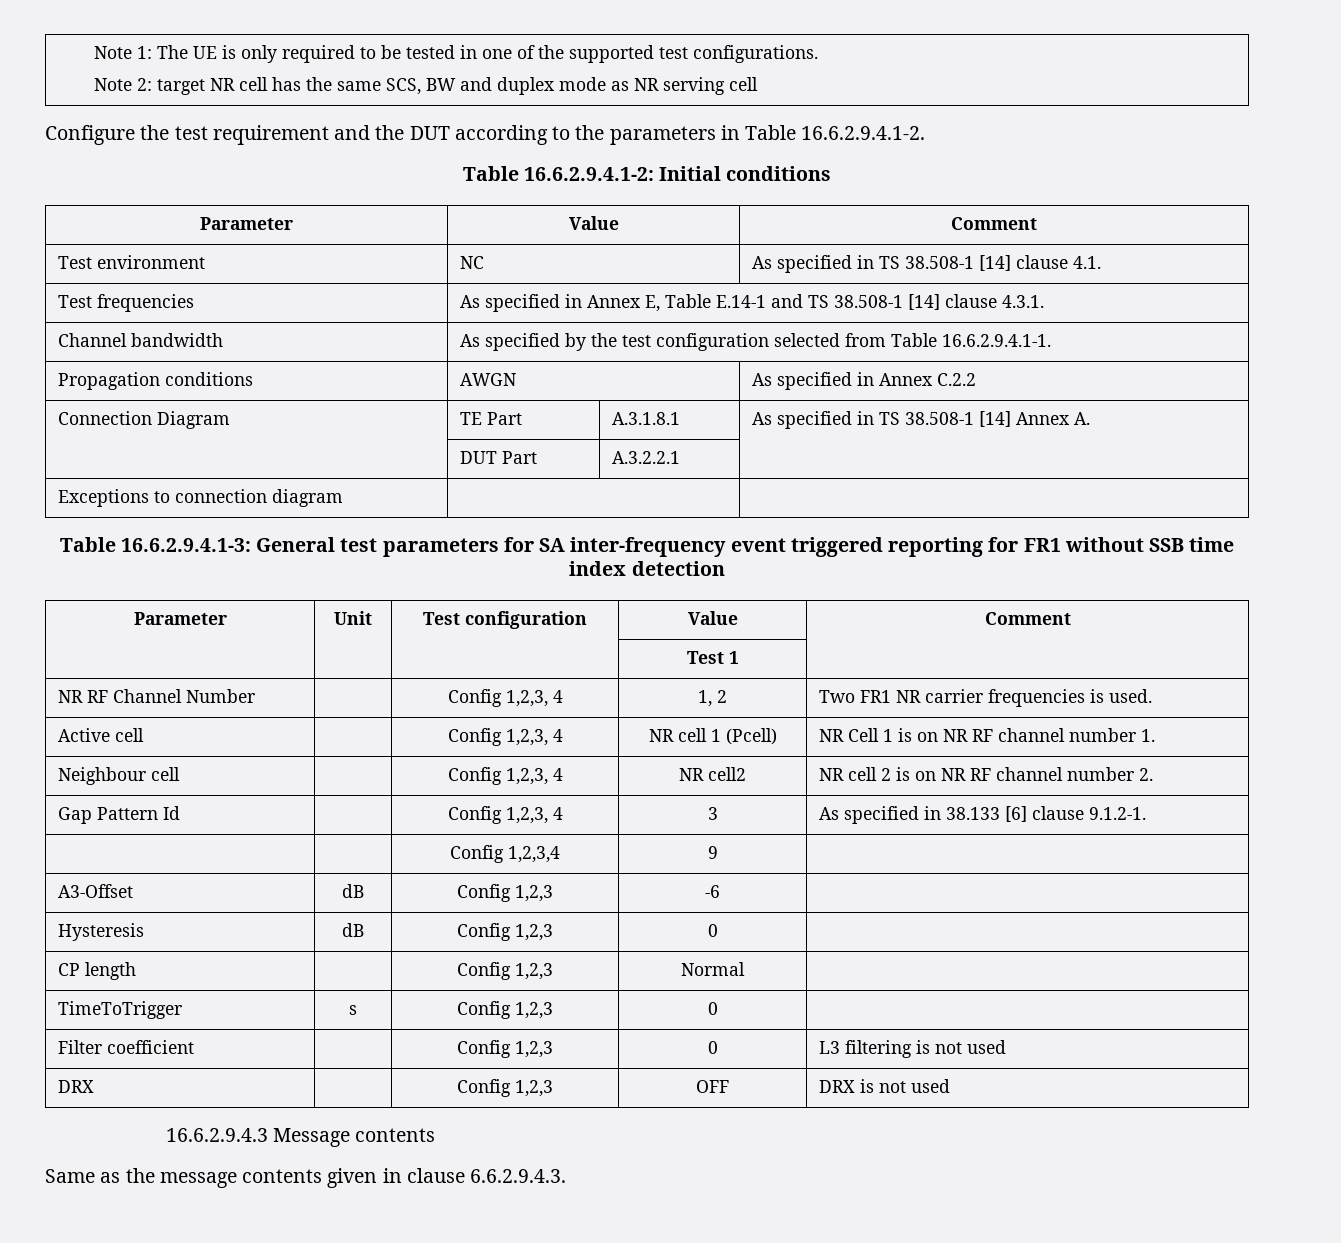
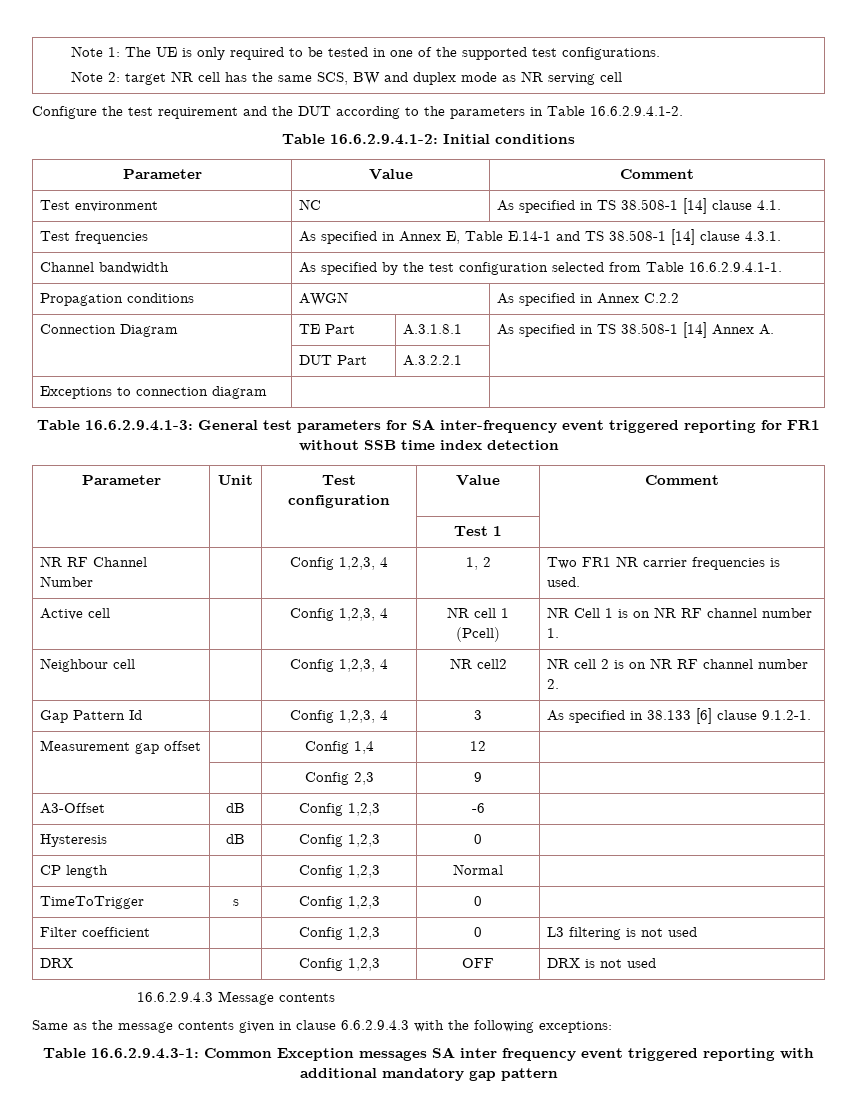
[450,845,560,863] | | Config 1,2,3,4 -> [39,740,201,754] [304,741,374,754] [470,741,486,751] [304,772,374,785] Measurement gap offset | | Config 1,4 | 12 | // | | Config 2,3
[470,1169,567,1183] 6.6.2.9.4.3. -> [341,1020,612,1033] [43,1047,814,1061] [299,1068,558,1081] 6.6.2.9.4.3 with the following exceptions: // Table 16.6.2.9.4.3-1: Common Exception messages SA inter frequency event triggered reporting with additional mandatory gap pattern

